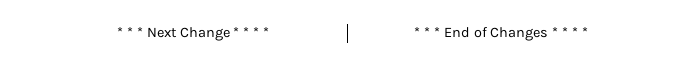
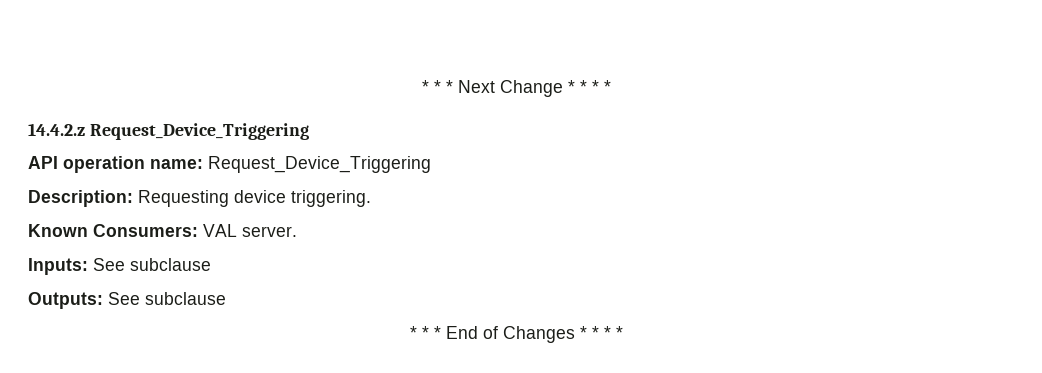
(270, 32) none -> [28,123,309,140] [28,156,431,173] [28,190,371,207] [28,224,297,237] [28,258,211,275] [28,292,226,309] // 14.4.2.z Request_Device_Triggering // API operation name: Request_Device_Triggering // Description: Requesting device triggering. // Known Consumers: VAL server. // Inputs: See subclause // Outputs: See subclause

